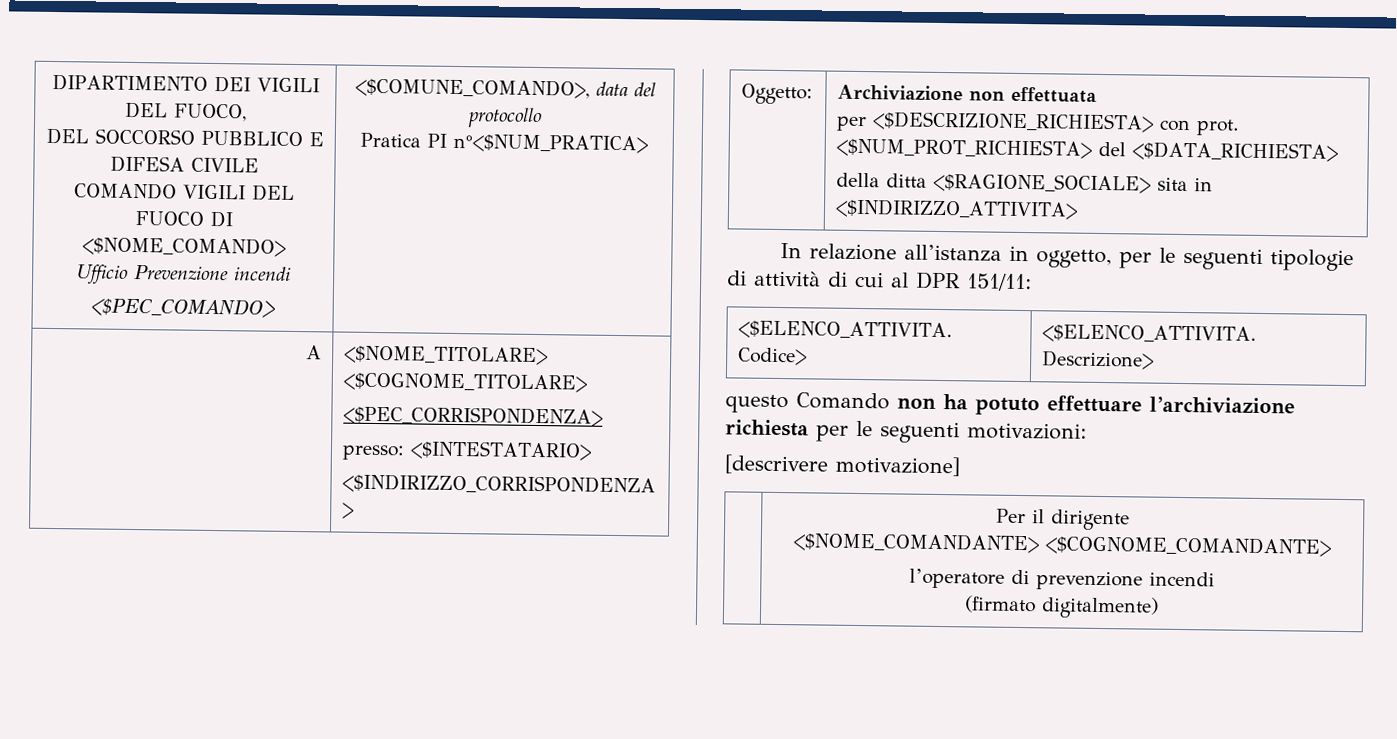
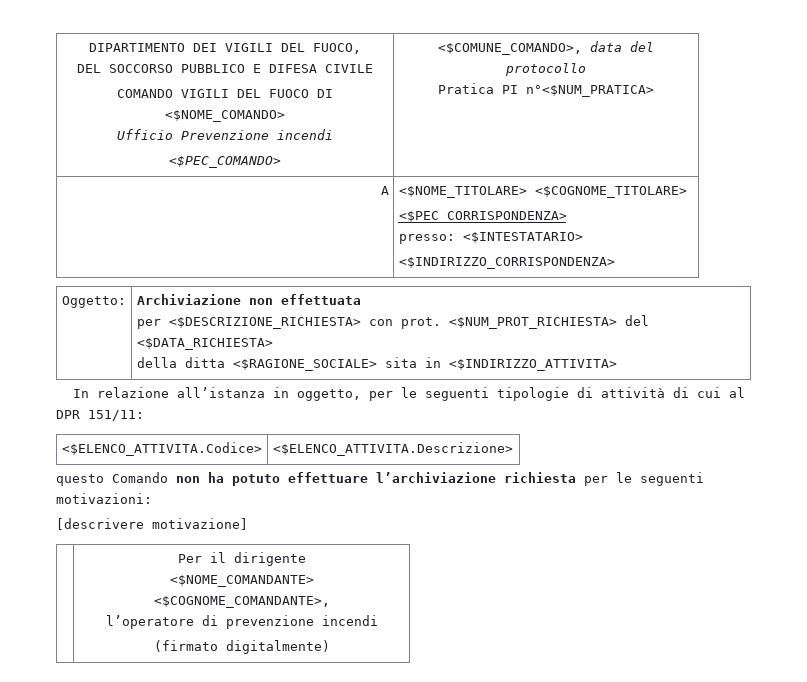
[1045,535,1331,557] <$COGNOME_COMANDANTE> -> [153,596,330,608] <$COGNOME_COMANDANTE>,

